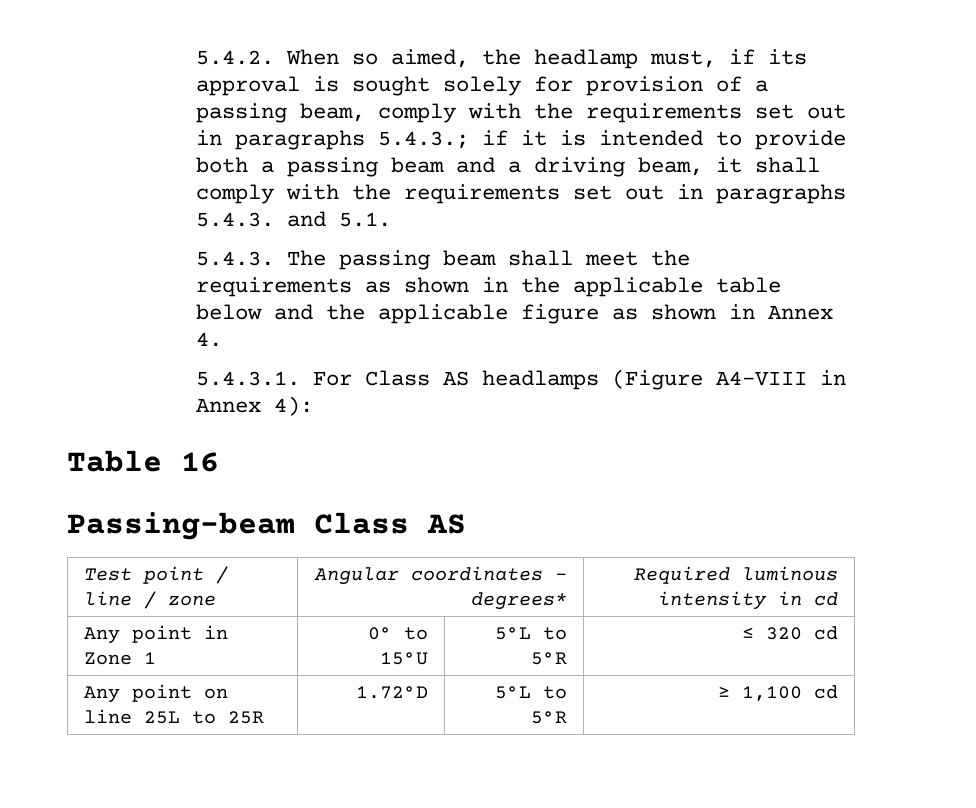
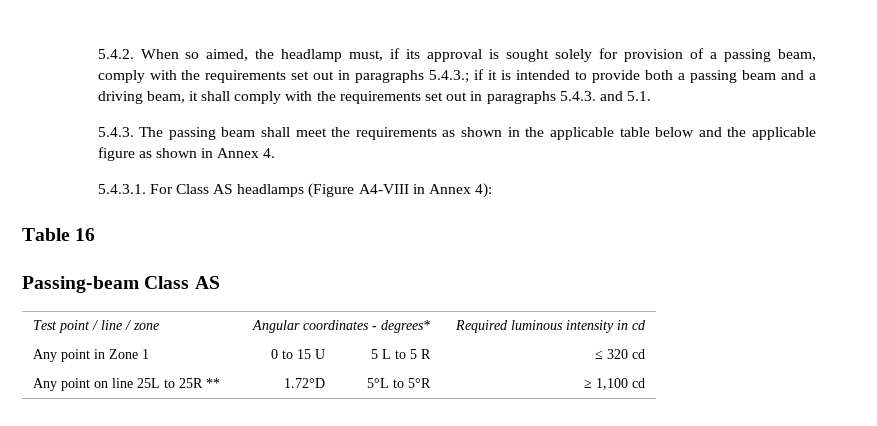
[367,627,428,640] [379,652,428,665] [494,627,567,640] [530,652,567,665] 0° to 15°U | 5°L to 5°R -> [271,349,326,359] [371,349,432,359] 0 to 15 U | 5 L to 5 R
(265, 717) none -> [205,378,220,388] **

